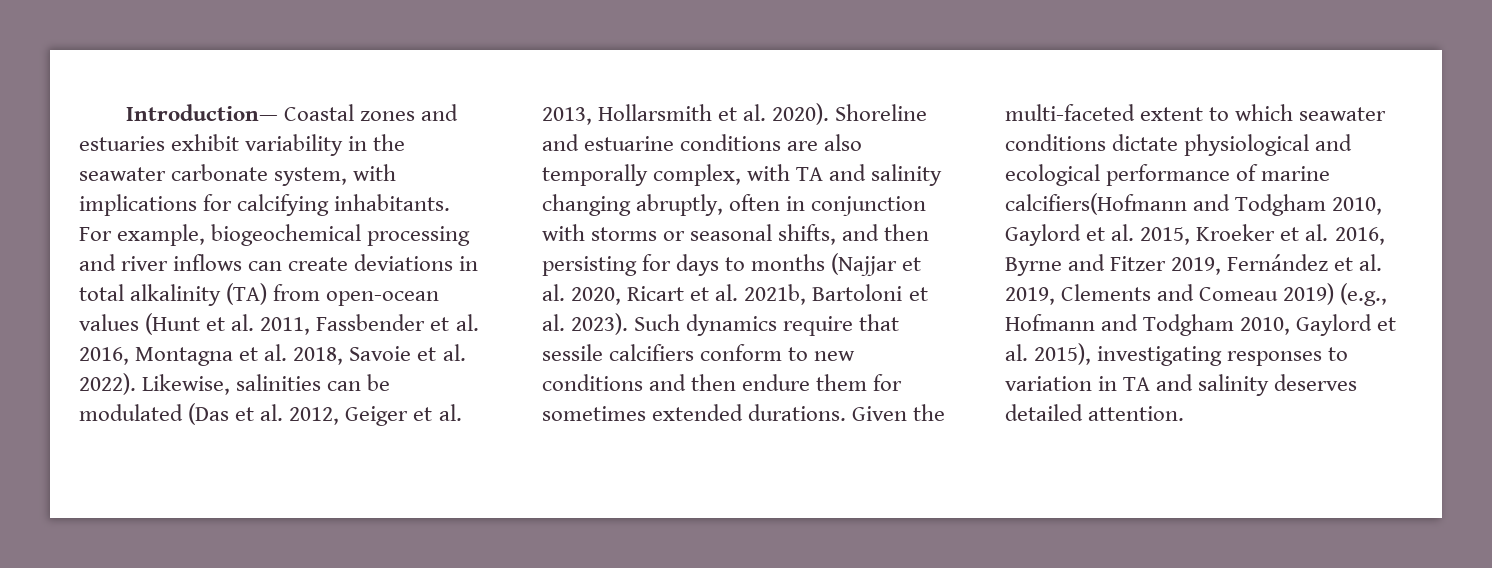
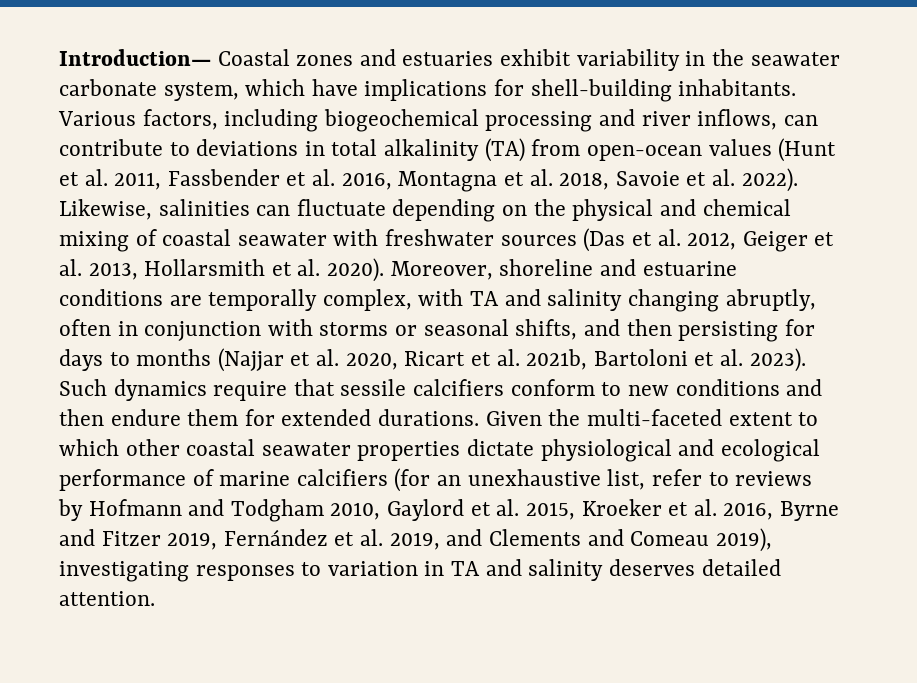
[353,164,397,181] [79,194,451,216] [79,224,471,246] [79,254,349,271] with implications for calcifying inhabitants. For example, biogeochemical processing and river inflows can create -> [245,79,797,102] [58,109,818,132] [59,139,190,156] which have implications for shell-building inhabitants. Various factors, including biogeochemical processing and river inflows, can contribute to
[367,374,391,391] [79,404,183,421] be modulated -> [296,199,791,222] [59,229,577,252] fluctuate depending on the physical and chemical mixing of coastal seawater with freshwater sources
[835,104,928,121] Shoreline -> [390,259,594,280] Moreover, shoreline
[824,134,863,151] also -> (202, 300) none
[542,406,646,421] sometimes -> (275, 417) none
[1299,107,1387,121] [1005,134,1106,151] seawater conditions -> [125,439,461,461] other coastal seawater properties
[1005,193,1187,215] calcifiers(Hofmann -> [296,468,813,492] [58,499,182,521] calcifiers (for an unexhaustive list, refer to reviews by Hofmann
(1055, 296) none -> [446,529,483,546] and
[1283,283,1388,306] [1005,314,1397,336] [1005,343,1092,365] 2019) (e.g., Hofmann and Todgham 2010, Gaylord et al. 2015), -> [715,528,772,552] 2019),

